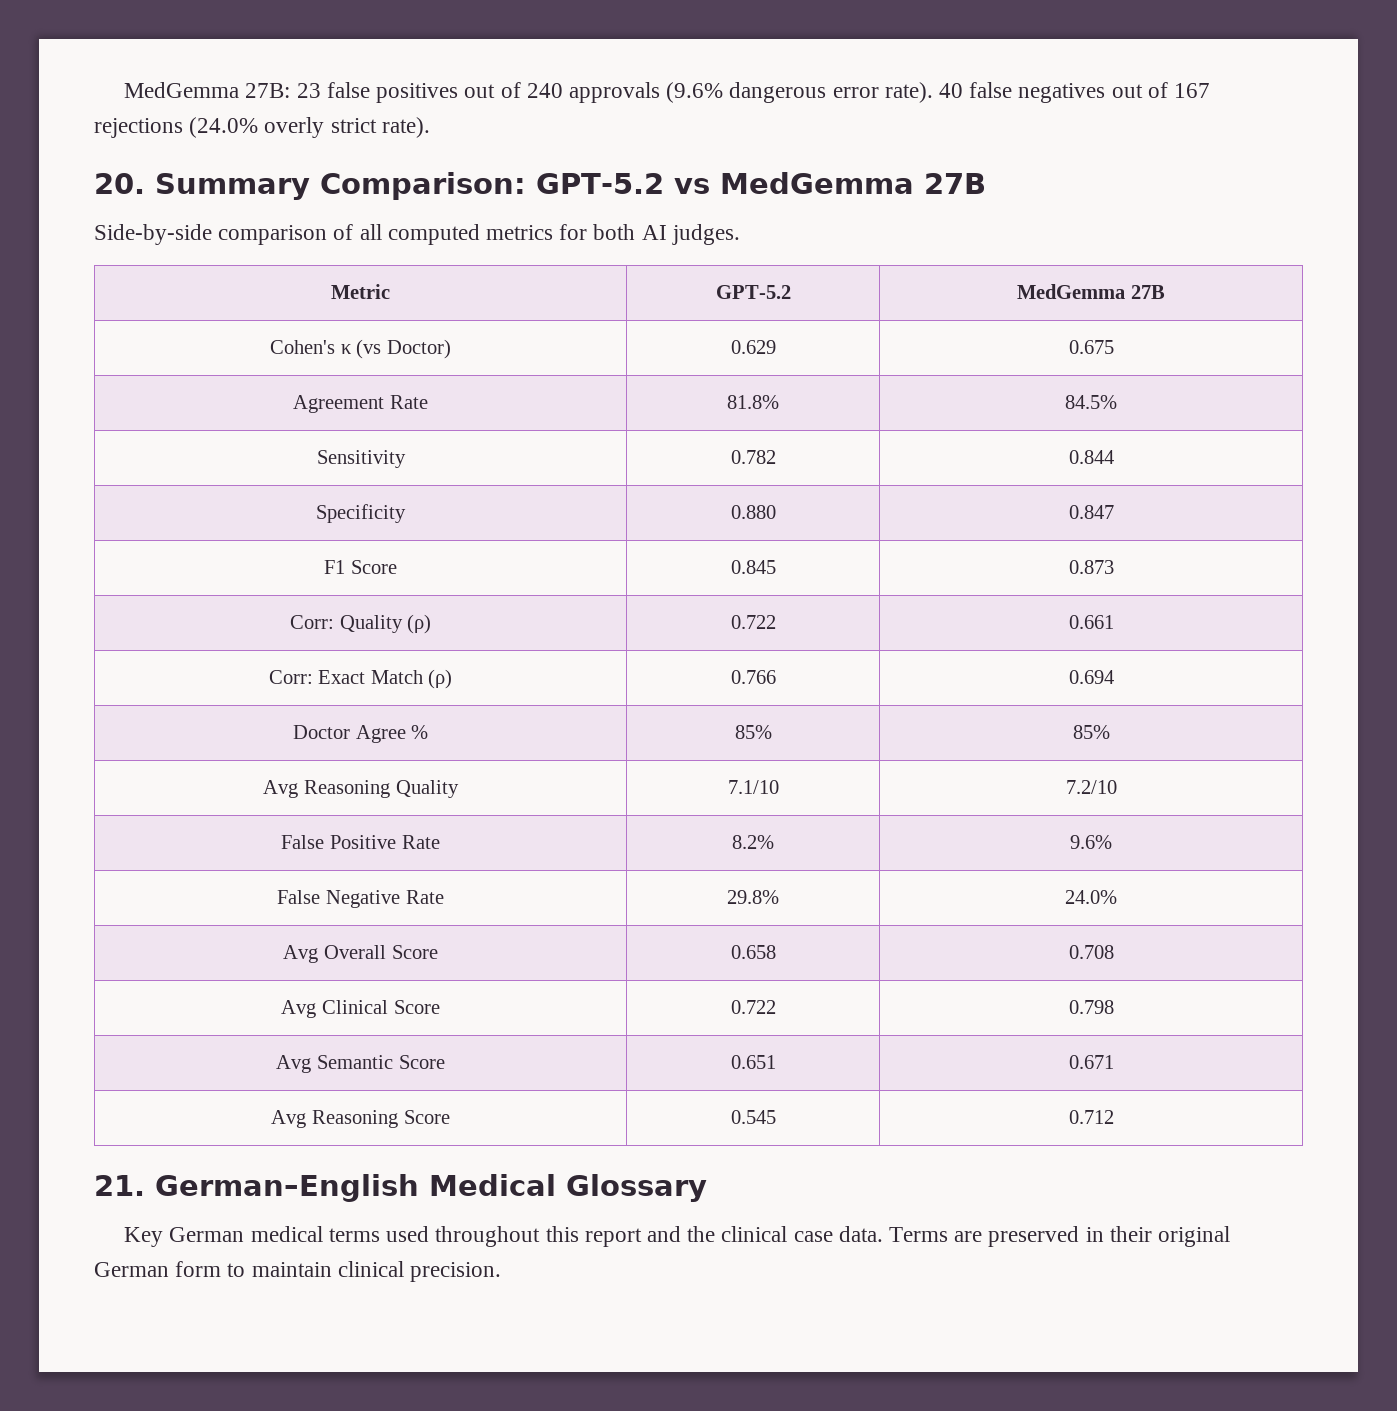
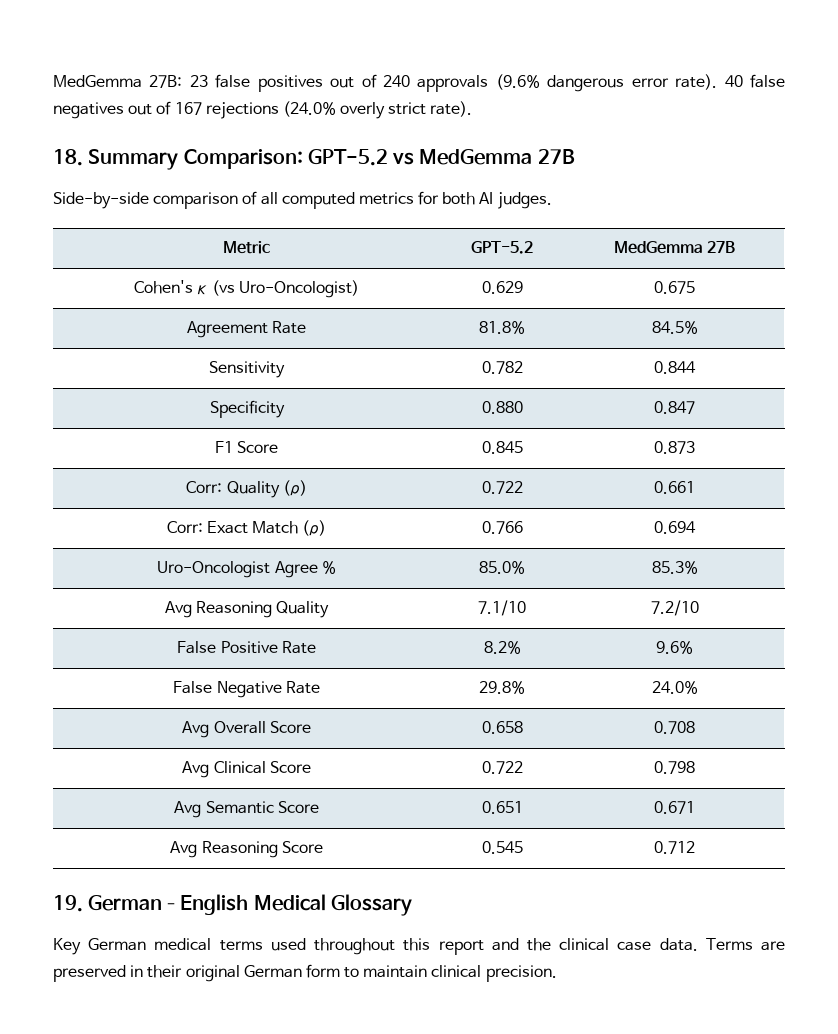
[94,173,145,194] 20. -> [53,149,83,166] 18.
[386,339,451,359] Doctor) -> [238,280,359,298] Uro-Oncologist)
[292,725,350,739] Doctor -> [157,561,271,578] Uro-Oncologist
[734,725,772,739] [1072,725,1110,739] 85% | 85% -> [479,561,525,574] [651,561,698,574] 85.0% | 85.3%
[94,1175,145,1196] 21. -> [53,895,83,912] 19.

